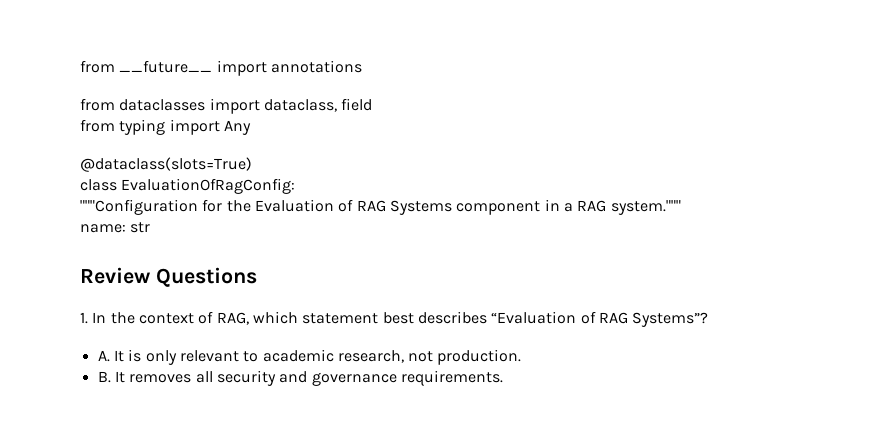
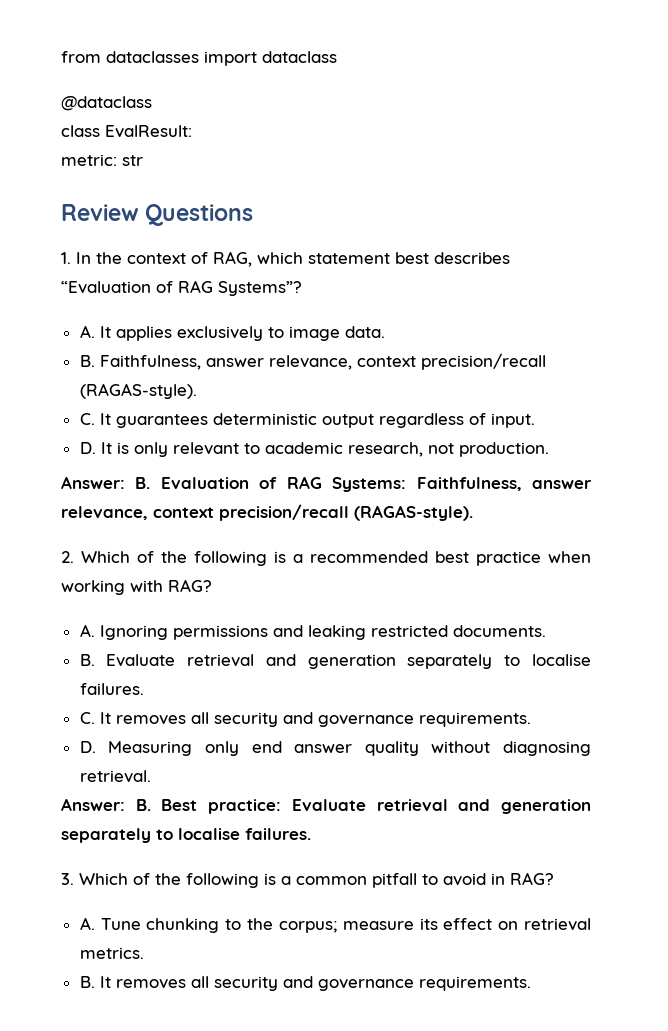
[80,60,362,76] [80,98,373,114] [80,119,251,135] [80,157,252,172] [80,178,296,194] [80,199,681,215] [80,224,126,233] from __future__ import annotations // from dataclasses import dataclass, field // from typing import Any // @dataclass(slots=True) // class EvaluationOfRagConfig: // """Configuration for the Evaluation of RAG Systems component in a RAG system.""" // name: -> [61,51,337,66] [61,96,152,111] [61,125,192,138] [61,154,117,166] from dataclasses import dataclass // @dataclass // class EvalResult: // metric:
(124, 356) none -> [115,326,385,341] [79,353,546,370] [79,383,197,399] [79,413,535,428] [79,442,112,454] applies exclusively to image data. // B. Faithfulness, answer relevance, context precision/recall (RAGAS-style). // C. It guarantees deterministic output regardless of input. // D. It
(522, 357) none -> [61,476,592,492] [61,504,473,521] [61,551,591,566] [61,579,212,595] [79,624,546,640] [79,654,591,669] [79,683,144,695] [79,712,531,727] [79,741,591,756] [79,770,151,783] [61,798,591,814] [61,828,311,843] [61,872,554,888] [79,917,591,933] [79,947,144,959] // Answer: B. Evaluation of RAG Systems: Faithfulness, answer relevance, context precision/recall (RAGAS-style). // 2. Which of the following is a recommended best practice when working with RAG? // A. Ignoring permissions and leaking restricted documents. // B. Evaluate retrieval and generation separately to localise failures. // C. It removes all security and governance requirements. // D. Measuring only end answer quality without diagnosing retrieval. // Answer: B. Best practice: Evaluate retrieval and generation separately to localise failures. // 3. Which of the following is a common pitfall to avoid in RAG? // A. Tune chunking to the corpus; measure its effect on retrieval metrics.

